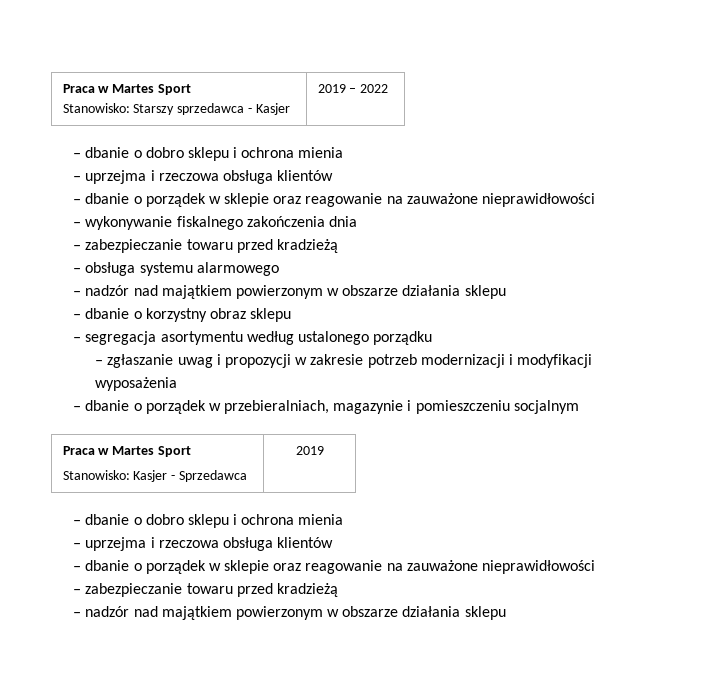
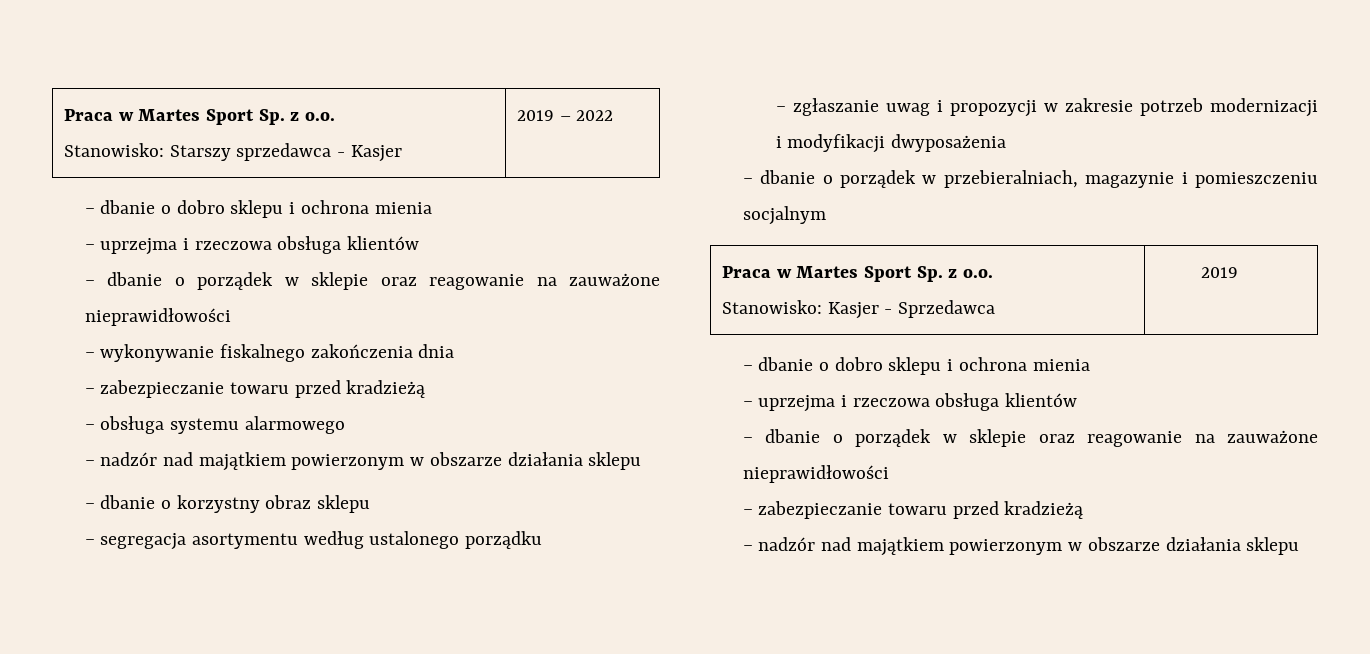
[62,84,192,95] Praca w Martes Sport -> [64,109,336,125] Praca w Martes Sport Sp. z o.o.
[95,377,178,391] wyposażenia -> [890,134,1006,152] dwyposażenia
(192, 451) none -> [916,266,994,282] Sp. z o.o.

